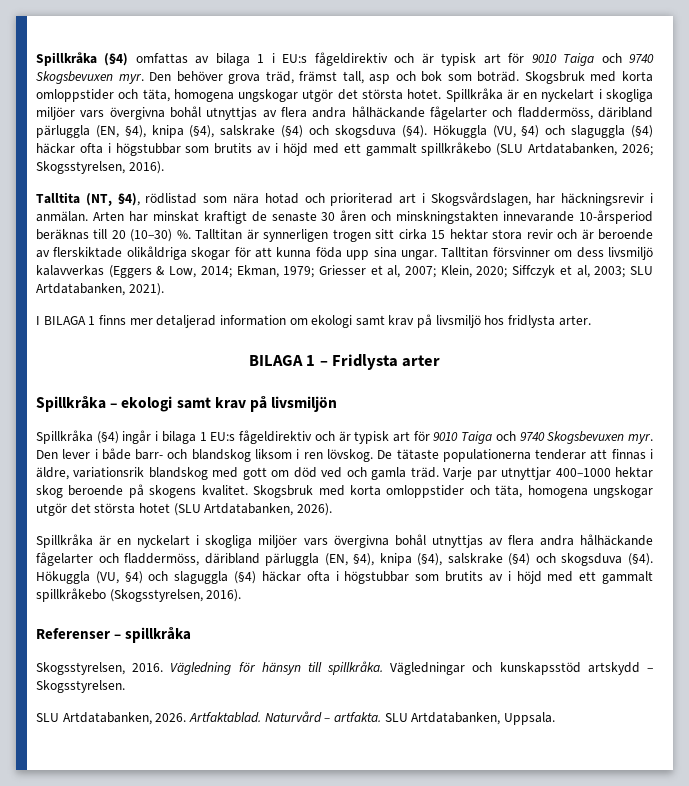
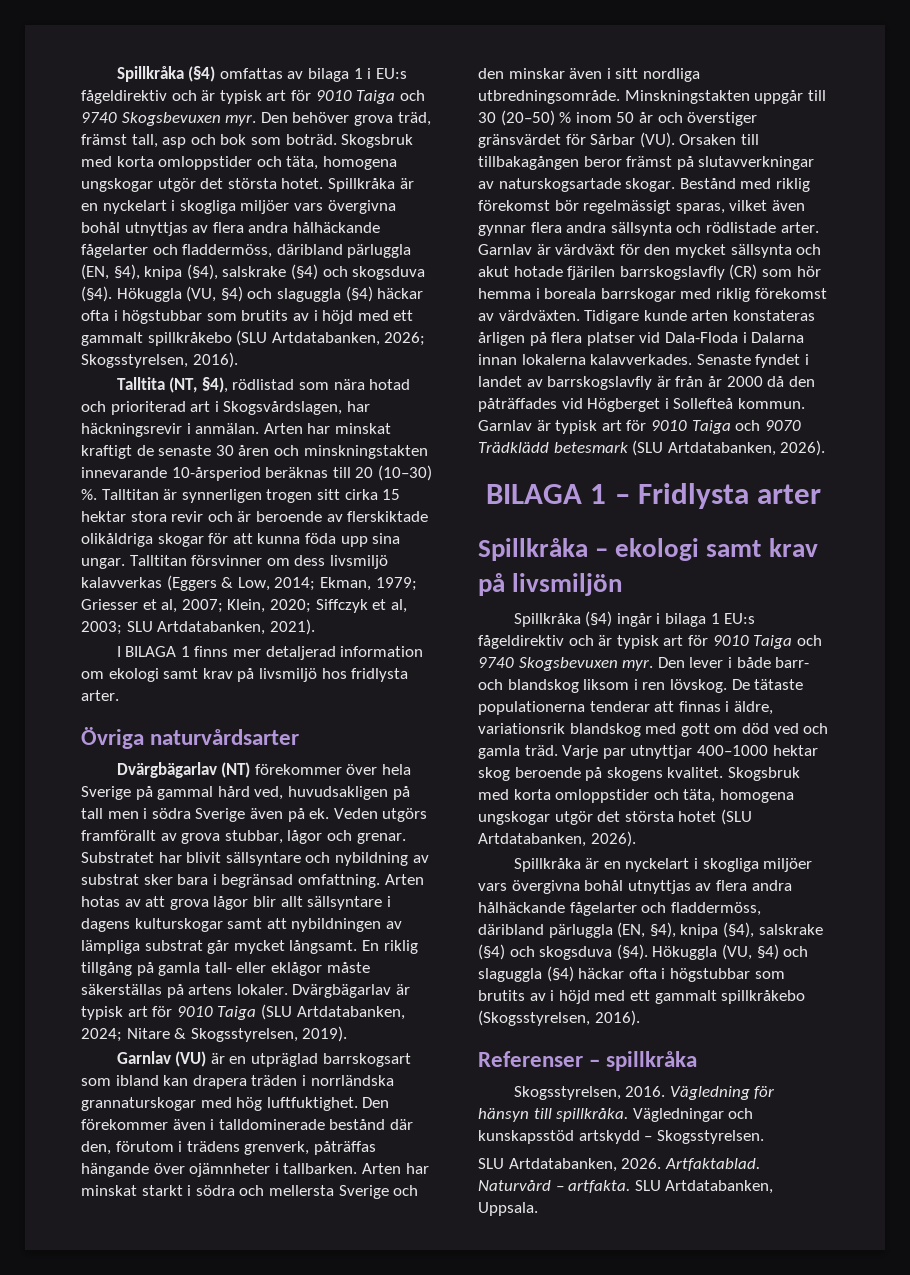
(591, 320) none -> [81,727,300,749] [116,762,412,778] [81,786,410,800] [81,808,428,822] [81,830,406,844] [81,852,429,866] [81,874,424,888] [81,896,391,910] [81,918,402,932] [81,940,418,954] [81,962,370,976] [81,984,410,998] [81,1004,405,1020] [81,1026,348,1042] [116,1051,411,1067] [81,1075,394,1089] [81,1097,390,1111] [81,1119,413,1130] [81,1141,376,1155] [81,1163,429,1177] [81,1185,419,1199] [478,68,700,82] [478,90,826,104] [478,110,758,126] [478,132,759,148] [478,156,815,170] [478,178,810,192] [478,200,805,214] [478,222,819,236] [478,244,822,258] [478,264,821,280] [478,288,827,302] [478,310,815,324] [478,332,805,346] [478,354,809,368] [478,376,815,390] [478,398,805,412] [478,420,801,434] [478,440,826,456] // Övriga naturvårdsarter // Dvärgbägarlav (NT) förekommer över hela Sverige på gammal hård ved, huvudsakligen på tall men i södra Sverige även på ek. Veden utgörs framförallt av grova stubbar, lågor och grenar. Substratet har blivit sällsyntare och nybildning av substrat sker bara i begränsad omfattning. Arten hotas av att grova lågor blir allt sällsyntare i dagens kulturskogar samt att nybildningen av lämpliga substrat går mycket långsamt. En riklig tillgång på gamla tall- eller eklågor måste säkerställas på artens lokaler. Dvärgbägarlav är typisk art för 9010 Taiga (SLU Artdatabanken, 2024; Nitare & Skogsstyrelsen, 2019). // Garnlav (VU) är en utpräglad barrskogsart som ibland kan drapera träden i norrländska grannaturskogar med hög luftfuktighet. Den förekommer även i talldominerade bestånd där den, förutom i trädens grenverk, påträffas hängande över ojämnheter i tallbarken. Arten har minskat starkt i södra och mellersta Sverige och den minskar även i sitt nordliga utbredningsområde. Minskningstakten uppgår till 30 (20–50) % inom 50 år och överstiger gränsvärdet för Sårbar (VU). Orsaken till tillbakagången beror främst på slutavverkningar av naturskogsartade skogar. Bestånd med riklig förekomst bör regelmässigt sparas, vilket även gynnar flera andra sällsynta och rödlistade arter. Garnlav är värdväxt för den mycket sällsynta och akut hotade fjärilen barrskogslavfly (CR) som hör hemma i boreala barrskogar med riklig förekomst av värdväxten. Tidigare kunde arten konstateras årligen på flera platser vid Dala-Floda i Dalarna innan lokalerna kalavverkades. Senaste fyndet i landet av barrskogslavfly är från år 2000 då den påträffades vid Högberget i Sollefteå kommun. Garnlav är typisk art för 9010 Taiga och 9070 Trädklädd betesmark (SLU Artdatabanken, 2026).

